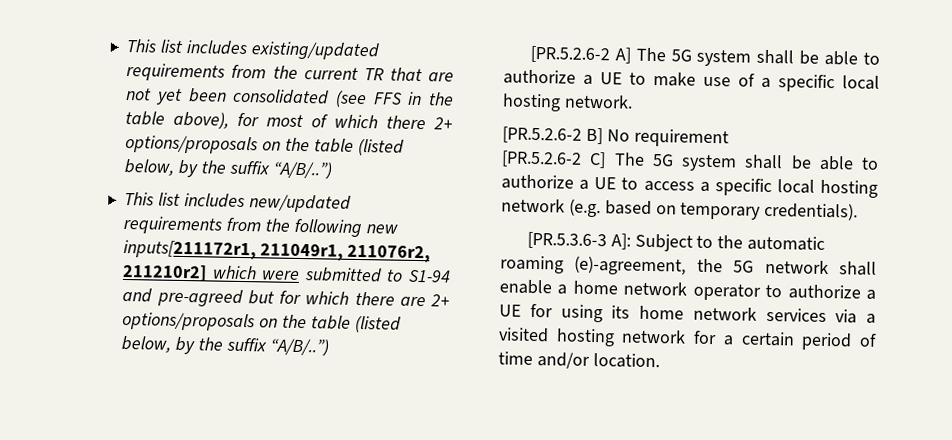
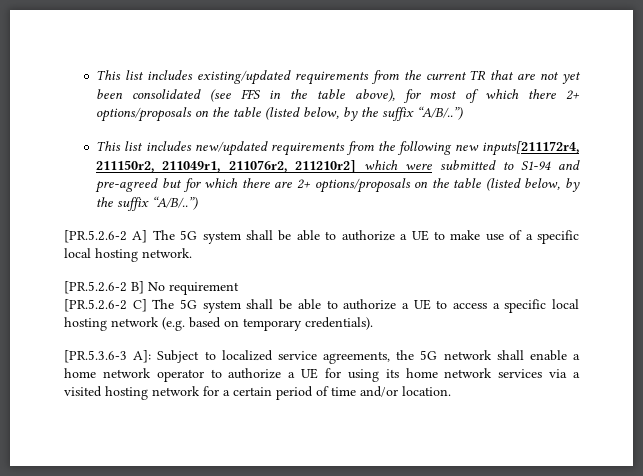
[123,239,257,260] inputs[211172r1, -> [482,141,579,156] [96,160,155,173] inputs[211172r4, 211150r2,
[717,235,826,251] [500,255,687,276] the automatic roaming (e)-agreement, -> [221,350,390,364] localized service agreements,

